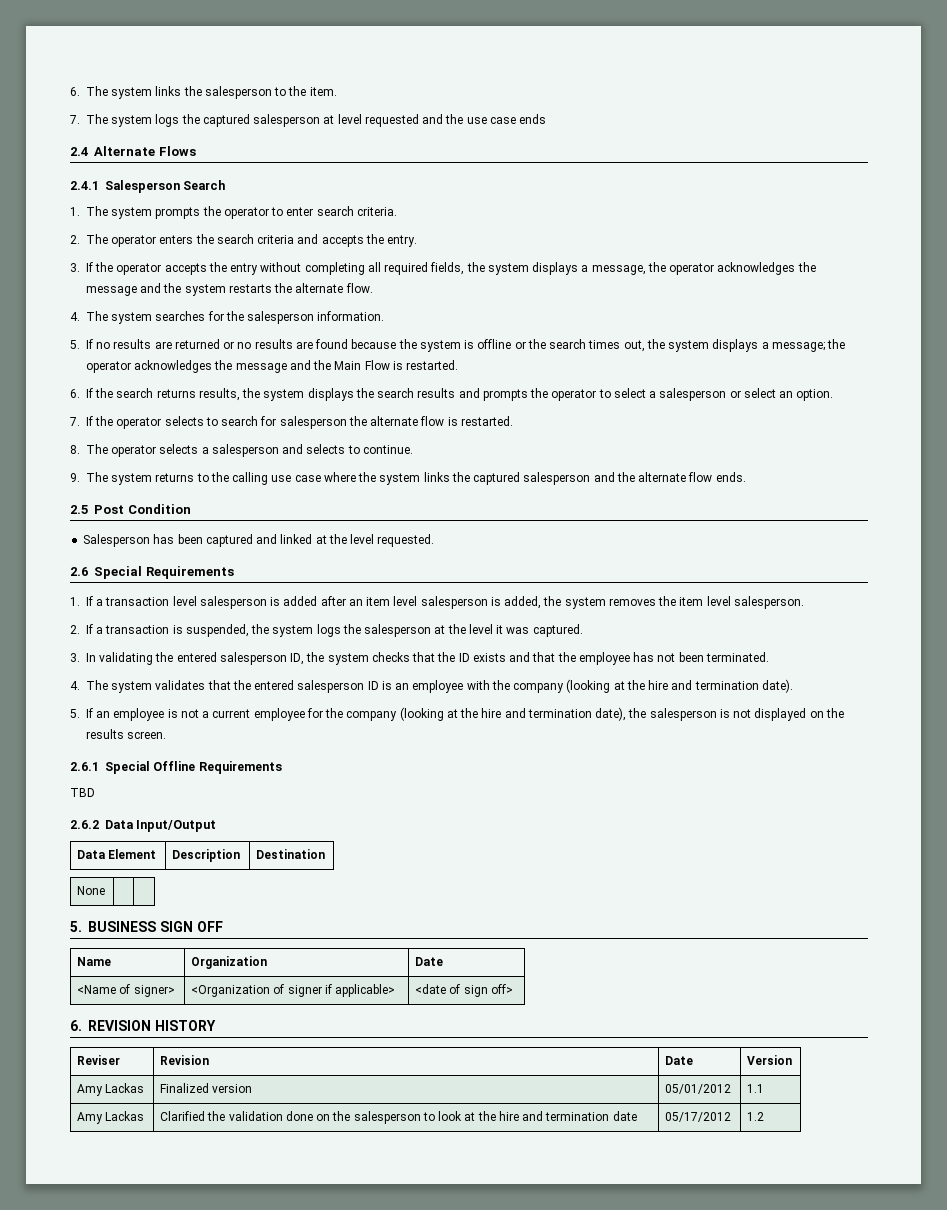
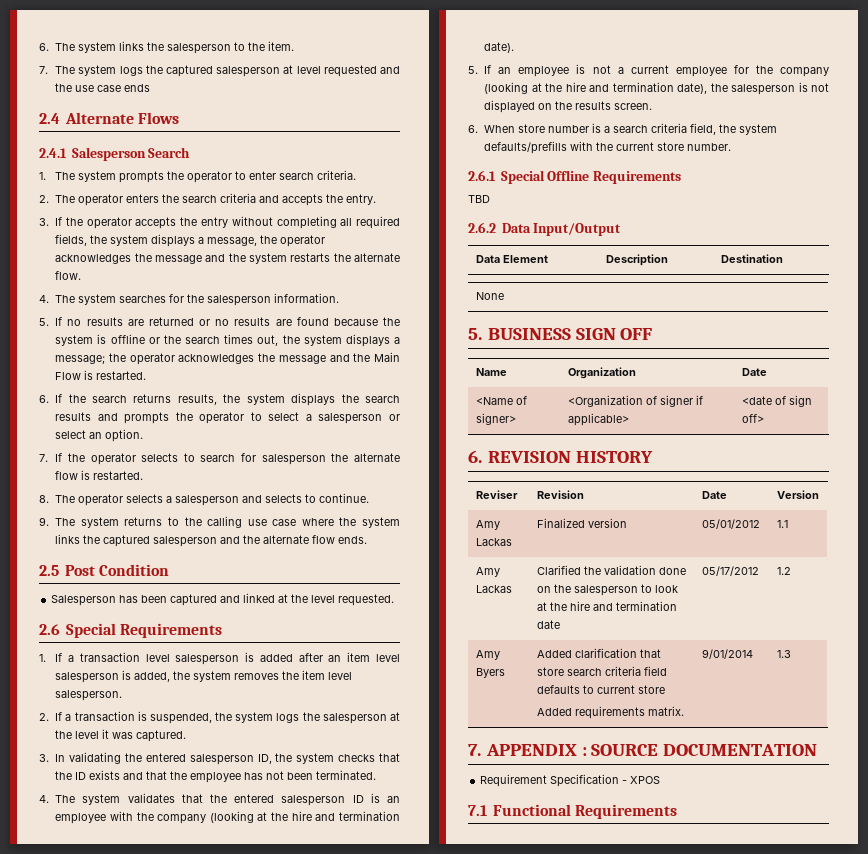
(167, 735) none -> [468,123,778,135] [484,141,732,154] // 6. When store number is a search criteria field, the system defaults/prefills with the current store number.
(765, 1116) none -> [475,650,500,660] [475,668,505,678] [536,648,661,658] [536,666,667,676] [536,685,665,694] [536,706,684,719] [701,649,753,659] [776,650,791,658] [468,744,818,756] [480,774,661,787] [468,804,677,819] // Amy Byers | Added clarification that store search criteria field defaults to current store // Added requirements matrix. | 9/01/2014 | 1.3 // 7. APPENDIX : SOURCE DOCUMENTATION // Requirement Specification - XPOS // 7.1 Functional Requirements

